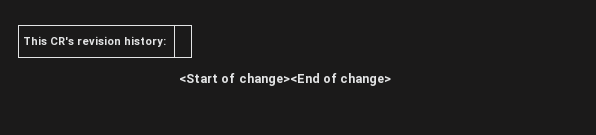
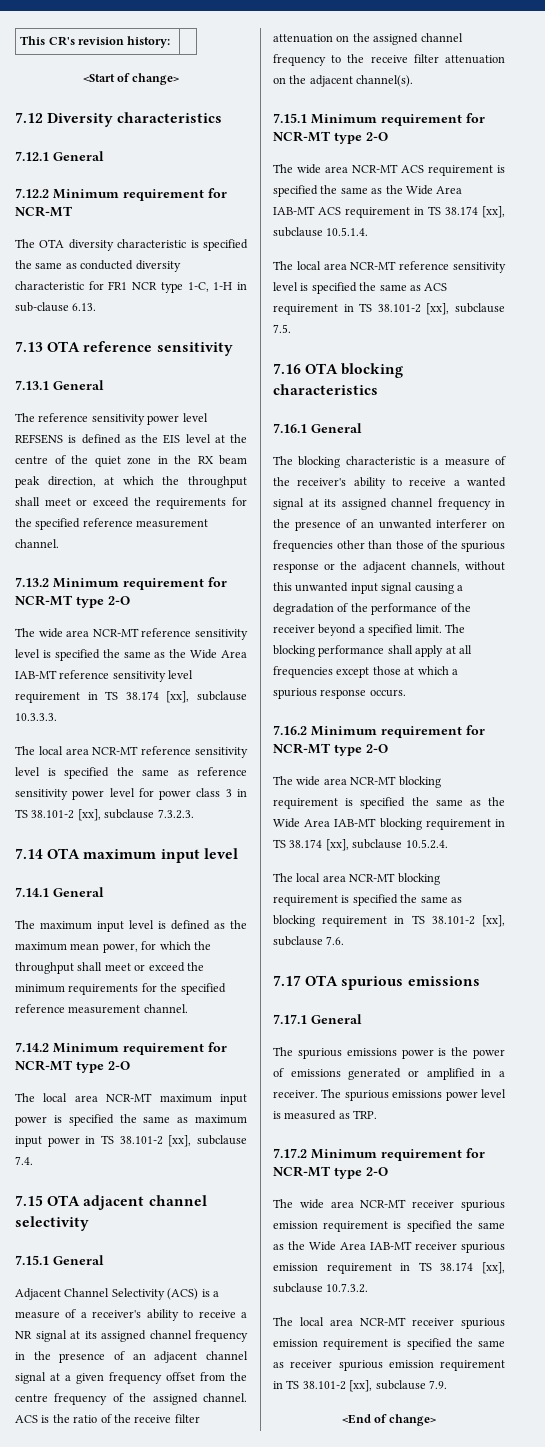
[238,73,320,86] change><End -> [132,73,180,85] [15,112,223,127] [15,151,104,161] [15,188,227,201] [15,206,73,217] [15,239,248,251] [15,260,181,272] [15,281,247,293] [15,302,97,312] [15,341,233,356] [15,380,104,390] [15,413,208,425] [15,434,247,444] [15,455,247,467] [15,476,247,488] [15,497,247,509] [15,518,209,530] [15,539,59,548] [15,577,227,590] [15,595,130,608] [15,628,248,640] [15,649,247,661] [15,670,194,682] [15,691,247,703] [15,713,57,721] [15,746,248,758] [15,767,247,779] [15,788,247,800] [15,809,194,821] [15,848,238,863] [15,887,104,897] [15,920,247,932] [15,941,211,953] [15,962,204,974] [15,983,226,995] [15,1004,188,1014] [15,1042,227,1055] [15,1060,130,1073] [15,1093,247,1105] [15,1114,248,1126] [15,1135,247,1147] [15,1156,33,1165] [15,1195,207,1210] [15,1216,89,1231] [15,1255,104,1265] [15,1288,219,1300] [15,1309,247,1321] [15,1330,248,1342] [15,1351,248,1363] [15,1372,247,1384] [15,1393,248,1405] [15,1414,200,1423] [273,33,463,45] [273,54,505,66] [273,75,414,87] [273,113,485,126] [273,131,388,144] [273,164,505,176] [273,185,463,197] [273,206,505,218] [273,227,369,237] [273,261,506,273] [273,282,448,294] [273,303,505,315] [273,324,291,333] [273,363,404,378] [273,384,378,395] [273,423,362,433] [273,456,506,468] [273,477,506,489] [273,498,505,510] [273,519,505,531] [273,540,505,552] [273,561,505,573] [273,582,463,594] [273,603,471,615] [273,624,465,636] [273,645,472,657] [273,666,458,678] [273,688,406,699] [273,725,485,738] [273,743,388,756] [273,776,441,788] [273,797,505,809] [273,818,505,830] [273,839,448,851] [273,873,440,885] [273,894,462,906] [273,915,505,927] [273,936,345,946] [273,975,480,990] [273,1014,362,1024] [273,1047,505,1059] [273,1068,505,1080] [273,1089,506,1101] [273,1110,378,1120] [273,1148,485,1161] [273,1166,388,1179] [273,1199,505,1211] [273,1220,505,1232] [273,1241,505,1253] [273,1262,505,1274] [273,1283,369,1293] [273,1317,505,1329] [273,1338,505,1350] [273,1360,505,1371] [273,1380,447,1392] [341,1414,371,1424] change> // 7.12 Diversity characteristics // 7.12.1 General // 7.12.2 Minimum requirement for NCR-MT // The OTA diversity characteristic is specified the same as conducted diversity characteristic for FR1 NCR type 1-C, 1-H in sub-clause 6.13. // 7.13 OTA reference sensitivity // 7.13.1 General // The reference sensitivity power level REFSENS is defined as the EIS level at the centre of the quiet zone in the RX beam peak direction, at which the throughput shall meet or exceed the requirements for the specified reference measurement channel. // 7.13.2 Minimum requirement for NCR-MT type 2-O // The wide area NCR-MT reference sensitivity level is specified the same as the Wide Area IAB-MT reference sensitivity level requirement in TS 38.174 [xx], subclause 10.3.3.3. // The local area NCR-MT reference sensitivity level is specified the same as reference sensitivity power level for power class 3 in TS 38.101-2 [xx], subclause 7.3.2.3. // 7.14 OTA maximum input level // 7.14.1 General // The maximum input level is defined as the maximum mean power, for which the throughput shall meet or exceed the minimum requirements for the specified reference measurement channel. // 7.14.2 Minimum requirement for NCR-MT type 2-O // The local area NCR-MT maximum input power is specified the same as maximum input power in TS 38.101-2 [xx], subclause 7.4. // 7.15 OTA adjacent channel selectivity // 7.15.1 General // Adjacent Channel Selectivity (ACS) is a measure of a receiver's ability to receive a NR signal at its assigned channel frequency in the presence of an adjacent channel signal at a given frequency offset from the centre frequency of the assigned channel. ACS is the ratio of the receive filter attenuation on the assigned channel frequency to the receive filter attenuation on the adjacent channel(s). // 7.15.1 Minimum requirement for NCR-MT type 2-O // The wide area NCR-MT ACS requirement is specified the same as the Wide Area IAB-MT ACS requirement in TS 38.174 [xx], subclause 10.5.1.4. // The local area NCR-MT reference sensitivity level is specified the same as ACS requirement in TS 38.101-2 [xx], subclause 7.5. // 7.16 OTA blocking characteristics // 7.16.1 General // The blocking characteristic is a measure of the receiver's ability to receive a wanted signal at its assigned channel frequency in the presence of an unwanted interferer on frequencies other than those of the spurious response or the adjacent channels, without this unwanted input signal causing a degradation of the performance of the receiver beyond a specified limit. The blocking performance shall apply at all frequencies except those at which a spurious response occurs. // 7.16.2 Minimum requirement for NCR-MT type 2-O // The wide area NCR-MT blocking requirement is specified the same as the Wide Area IAB-MT blocking requirement in TS 38.174 [xx], subclause 10.5.2.4. // The local area NCR-MT blocking requirement is specified the same as blocking requirement in TS 38.101-2 [xx], subclause 7.6. // 7.17 OTA spurious emissions // 7.17.1 General // The spurious emissions power is the power of emissions generated or amplified in a receiver. The spurious emissions power level is measured as TRP. // 7.17.2 Minimum requirement for NCR-MT type 2-O // The wide area NCR-MT receiver spurious emission requirement is specified the same as the Wide Area IAB-MT receiver spurious emission requirement in TS 38.174 [xx], subclause 10.7.3.2. // The local area NCR-MT receiver spurious emission requirement is specified the same as receiver spurious emission requirement in TS 38.101-2 [xx], subclause 7.9. // <End

